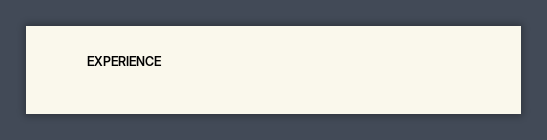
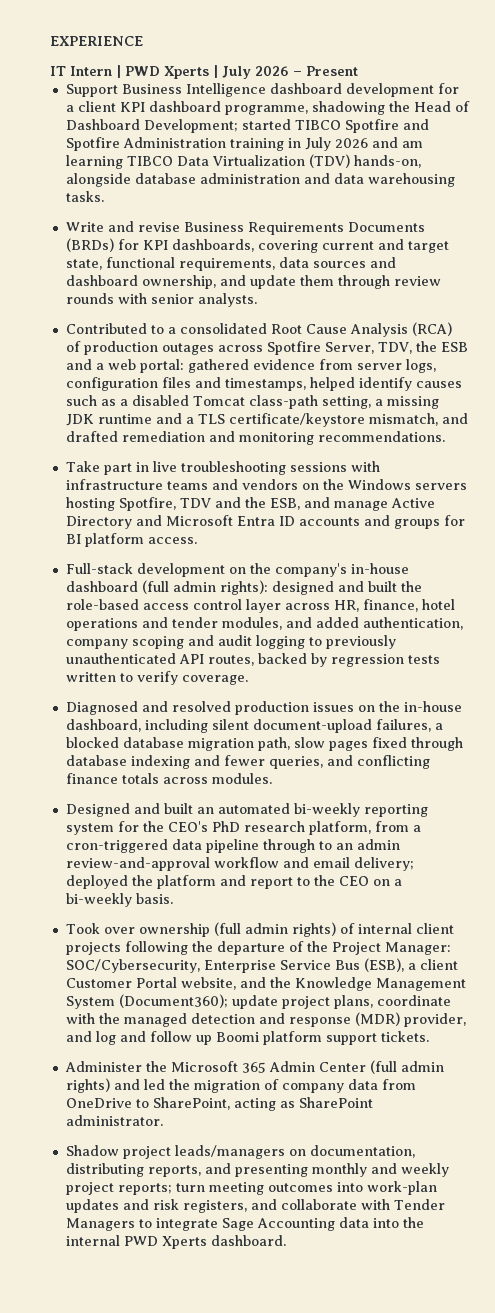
(162, 61) none -> [50,65,358,79] [65,83,459,97] [65,101,470,115] [65,119,429,133] [65,137,423,151] [65,154,421,169] [65,173,455,187] [65,191,104,202] [65,221,425,235] [65,238,449,253] [65,257,396,271] [65,275,441,289] [65,293,257,307] [65,322,452,337] [65,341,468,355] [65,359,436,373] [65,377,462,391] [65,395,439,409] [65,413,468,427] [65,431,445,445] [65,461,380,475] [65,479,467,490] [65,497,435,511] [65,515,465,529] [65,533,197,547] [65,563,409,577] [65,580,422,595] [65,599,455,613] [65,617,463,631] [65,635,396,649] [65,653,440,667] [65,671,248,685] [65,701,462,715] [65,719,443,733] [65,737,463,751] [65,755,430,769] [65,773,272,784] [65,803,428,817] [65,821,421,835] [65,839,400,853] [65,857,414,871] [65,875,402,889] [65,893,173,907] [65,922,454,937] [65,941,451,955] [65,958,458,973] [65,977,466,991] [65,994,451,1009] [65,1012,466,1027] [65,1031,429,1045] [64,1060,444,1074] [65,1078,416,1093] [65,1097,373,1111] [65,1115,163,1126] [65,1145,415,1159] [65,1163,449,1177] [65,1181,437,1195] [65,1199,445,1213] [65,1217,424,1231] [65,1235,286,1249] // IT Intern | PWD Xperts | July 2026 – Present // Support Business Intelligence dashboard development for a client KPI dashboard programme, shadowing the Head of Dashboard Development; started TIBCO Spotfire and Spotfire Administration training in July 2026 and am learning TIBCO Data Virtualization (TDV) hands-on, alongside database administration and data warehousing tasks. // Write and revise Business Requirements Documents (BRDs) for KPI dashboards, covering current and target state, functional requirements, data sources and dashboard ownership, and update them through review rounds with senior analysts. // Contributed to a consolidated Root Cause Analysis (RCA) of production outages across Spotfire Server, TDV, the ESB and a web portal: gathered evidence from server logs, configuration files and timestamps, helped identify causes such as a disabled Tomcat class-path setting, a missing JDK runtime and a TLS certificate/keystore mismatch, and drafted remediation and monitoring recommendations. // Take part in live troubleshooting sessions with infrastructure teams and vendors on the Windows servers hosting Spotfire, TDV and the ESB, and manage Active Directory and Microsoft Entra ID accounts and groups for BI platform access. // Full-stack development on the company's in-house dashboard (full admin rights): designed and built the role-based access control layer across HR, finance, hotel operations and tender modules, and added authentication, company scoping and audit logging to previously unauthenticated API routes, backed by regression tests written to verify coverage. // Diagnosed and resolved production issues on the in-house dashboard, including silent document-upload failures, a blocked database migration path, slow pages fixed through database indexing and fewer queries, and conflicting finance totals across modules. // Designed and built an automated bi-weekly reporting system for the CEO's PhD research platform, from a cron-triggered data pipeline through to an admin review-and-approval workflow and email delivery; deployed the platform and report to the CEO on a bi-weekly basis. // Took over ownership (full admin rights) of internal client projects following the departure of the Project Manager: SOC/Cybersecurity, Enterprise Service Bus (ESB), a client Customer Portal website, and the Knowledge Management System (Document360); update project plans, coordinate with the managed detection and response (MDR) provider, and log and follow up Boomi platform support tickets. // Administer the Microsoft 365 Admin Center (full admin rights) and led the migration of company data from OneDrive to SharePoint, acting as SharePoint administrator. // Shadow project leads/managers on documentation, distributing reports, and presenting monthly and weekly project reports; turn meeting outcomes into work-plan updates and risk registers, and collaborate with Tender Managers to integrate Sage Accounting data into the internal PWD Xperts dashboard.

